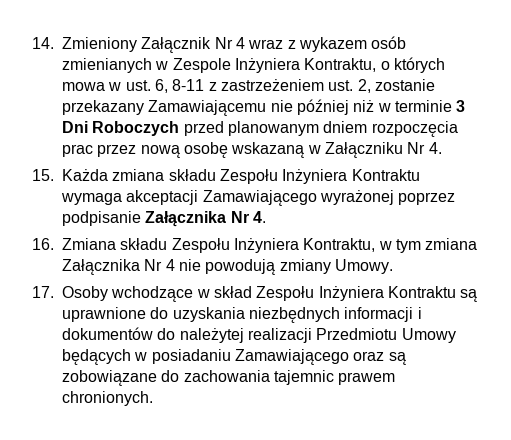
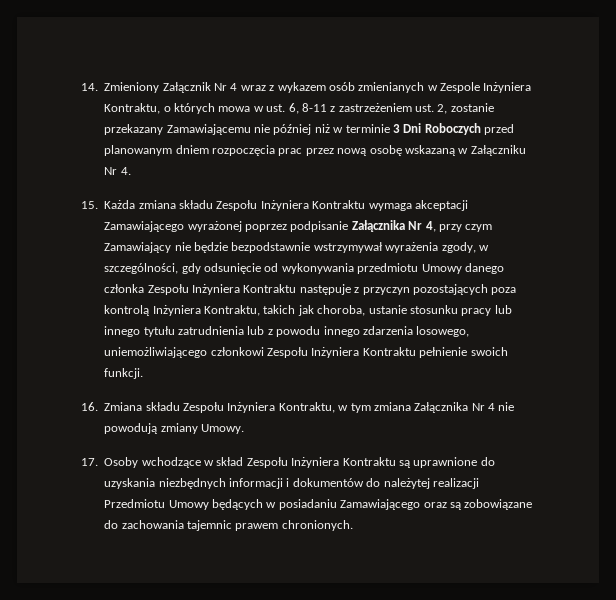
[252,211,266,223] 4. -> [425,221,493,232] [104,242,489,253] [104,263,504,274] [104,284,517,295] [104,305,512,316] [104,326,470,337] [104,347,508,358] [104,368,144,379] 4, przy czym Zamawiający nie będzie bezpodstawnie wstrzymywał wyrażenia zgody, w szczególności, gdy odsunięcie od wykonywania przedmiotu Umowy danego członka Zespołu Inżyniera Kontraktu następuje z przyczyn pozostających poza kontrolą Inżyniera Kontraktu, takich jak choroba, ustanie stosunku pracy lub innego tytułu zatrudnienia lub z powodu innego zdarzenia losowego, uniemożliwiającego członkowi Zespołu Inżyniera Kontraktu pełnienie swoich funkcji.

